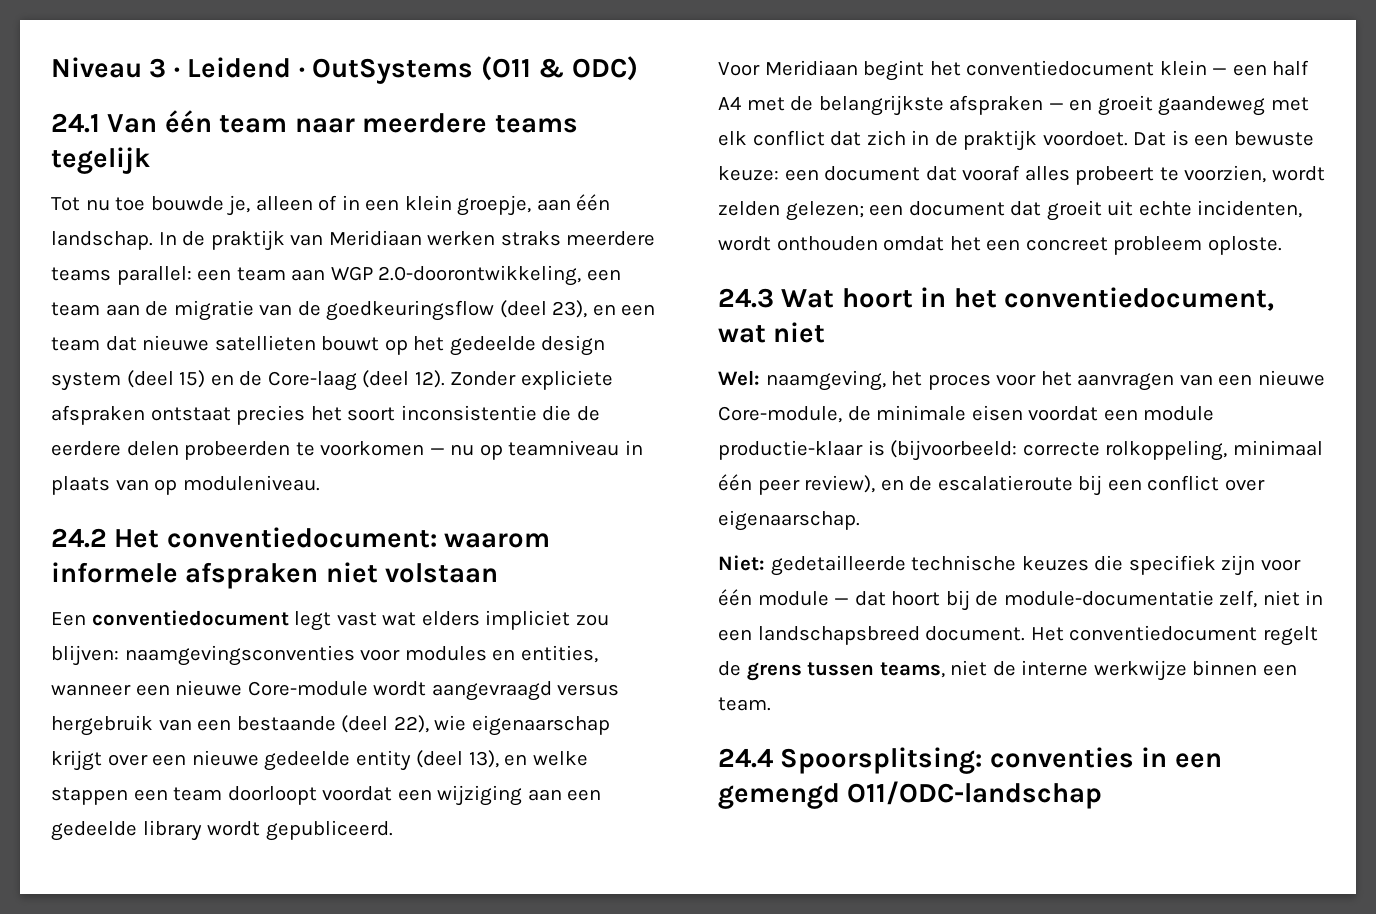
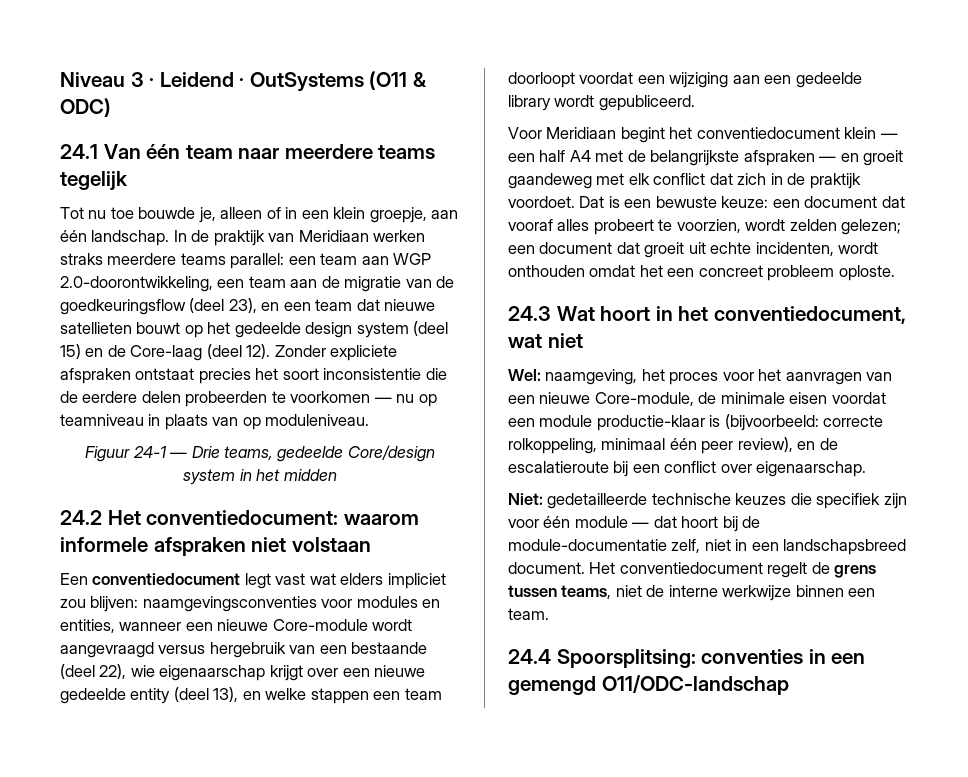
(320, 483) none -> [85,445,435,462] [183,469,337,485] // Figuur 24-1 — Drie teams, gedeelde Core/design system in het midden

